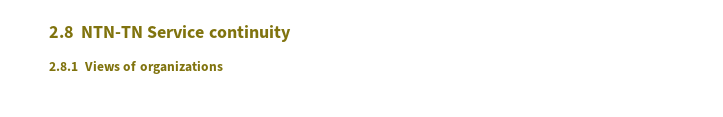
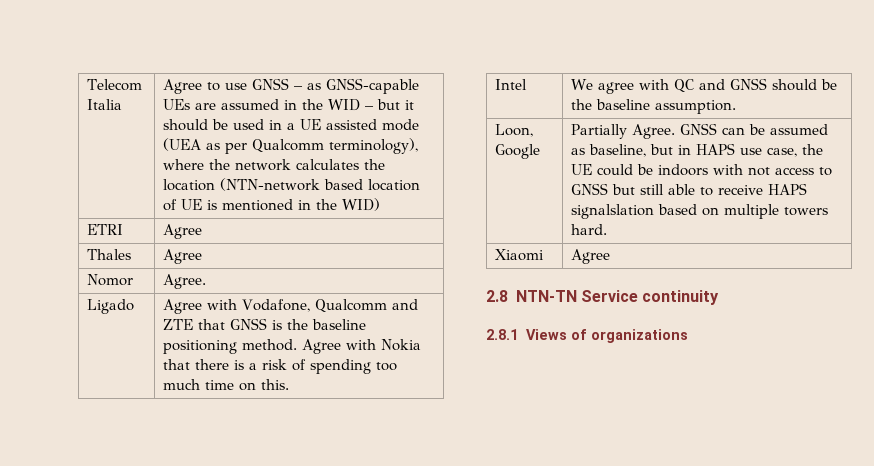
(49, 32) none -> [87,79,143,91] [87,99,123,110] [163,78,420,94] [163,99,415,111] [163,119,420,131] [163,138,419,154] [163,159,386,171] [163,178,421,191] [163,198,381,211] [87,224,124,235] [163,224,203,239] [87,249,132,260] [163,249,203,264] [87,274,134,286] [163,274,207,289] [87,299,135,314] [163,299,419,314] [163,318,367,330] [163,339,422,354] [163,359,398,374] [163,379,290,391] [495,79,528,90] [571,78,838,94] [571,99,737,114] [495,124,534,137] [495,144,541,159] [571,123,829,139] [571,143,824,157] [571,164,833,176] [571,183,808,196] [571,204,829,219] [571,224,608,235] [495,249,545,261] [571,249,611,264] Telecom Italia | Agree to use GNSS – as GNSS-capable UEs are assumed in the WID – but it should be used in a UE assisted mode (UEA as per Qualcomm terminology), where the network calculates the location (NTN-network based location of UE is mentioned in the WID) // ETRI | Agree // Thales | Agree // Nomor | Agree. // Ligado | Agree with Vodafone, Qualcomm and ZTE that GNSS is the baseline positioning method. Agree with Nokia that there is a risk of spending too much time on this. // Intel | We agree with QC and GNSS should be the baseline assumption. // Loon, Google | Partially Agree. GNSS can be assumed as baseline, but in HAPS use case, the UE could be indoors with not access to GNSS but still able to receive HAPS signalslation based on multiple towers hard. // Xiaomi | Agree //

